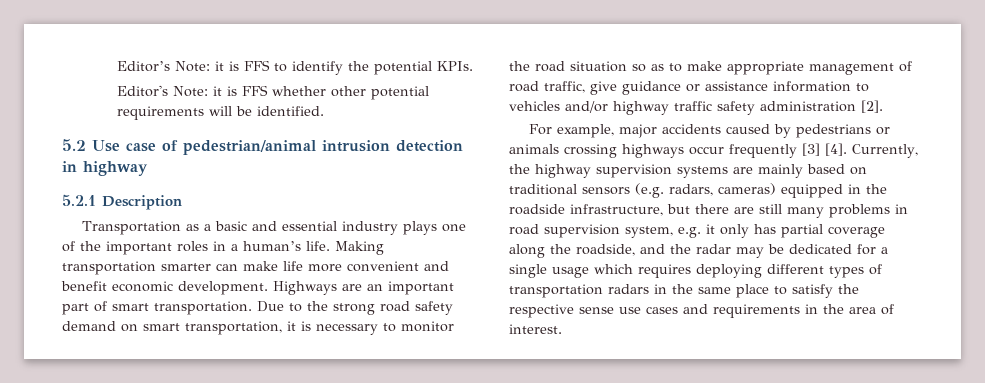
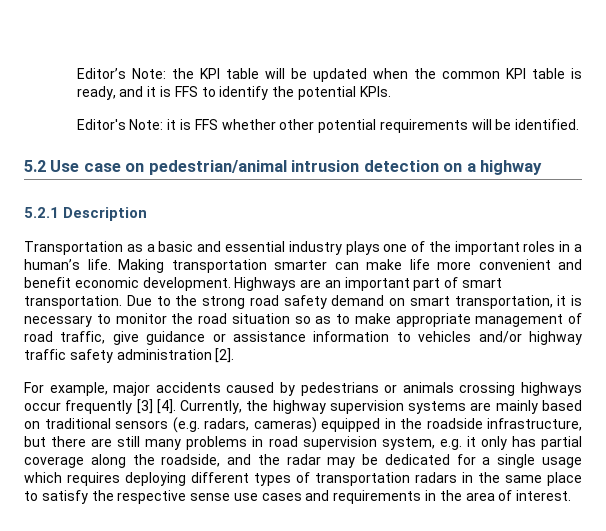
[117,61,211,72] Editor’s Note: -> [76,68,582,82] [76,86,144,100] Editor’s Note: the KPI table will be updated when the common KPI table is ready, and
[162,140,178,151] of -> [125,163,145,172] on
[62,161,77,172] in -> [443,163,476,172] on a

